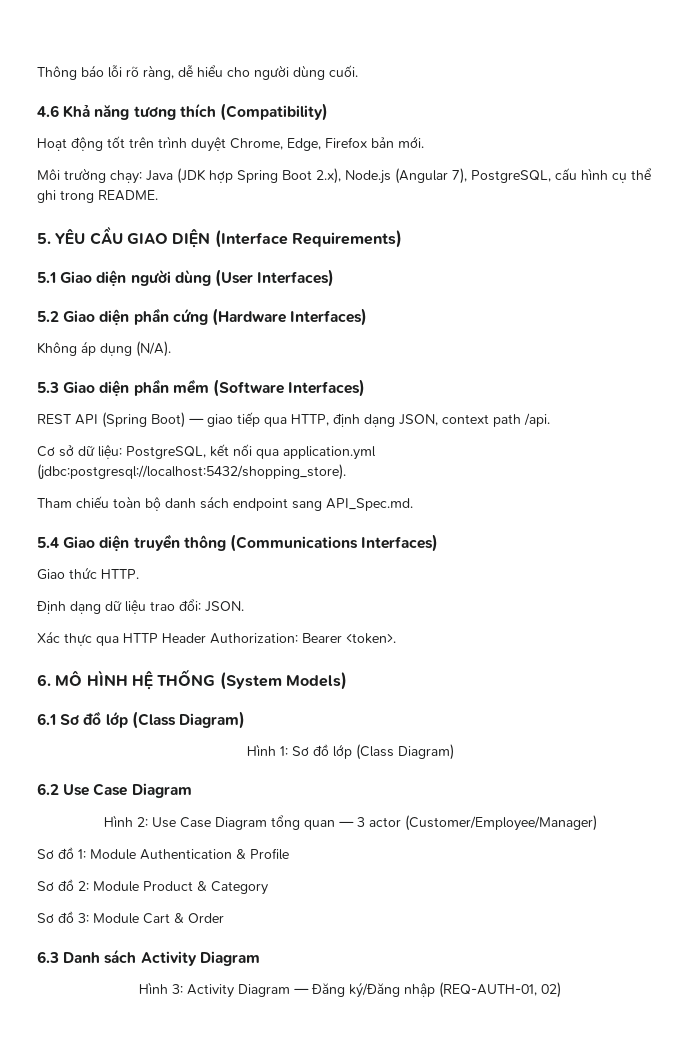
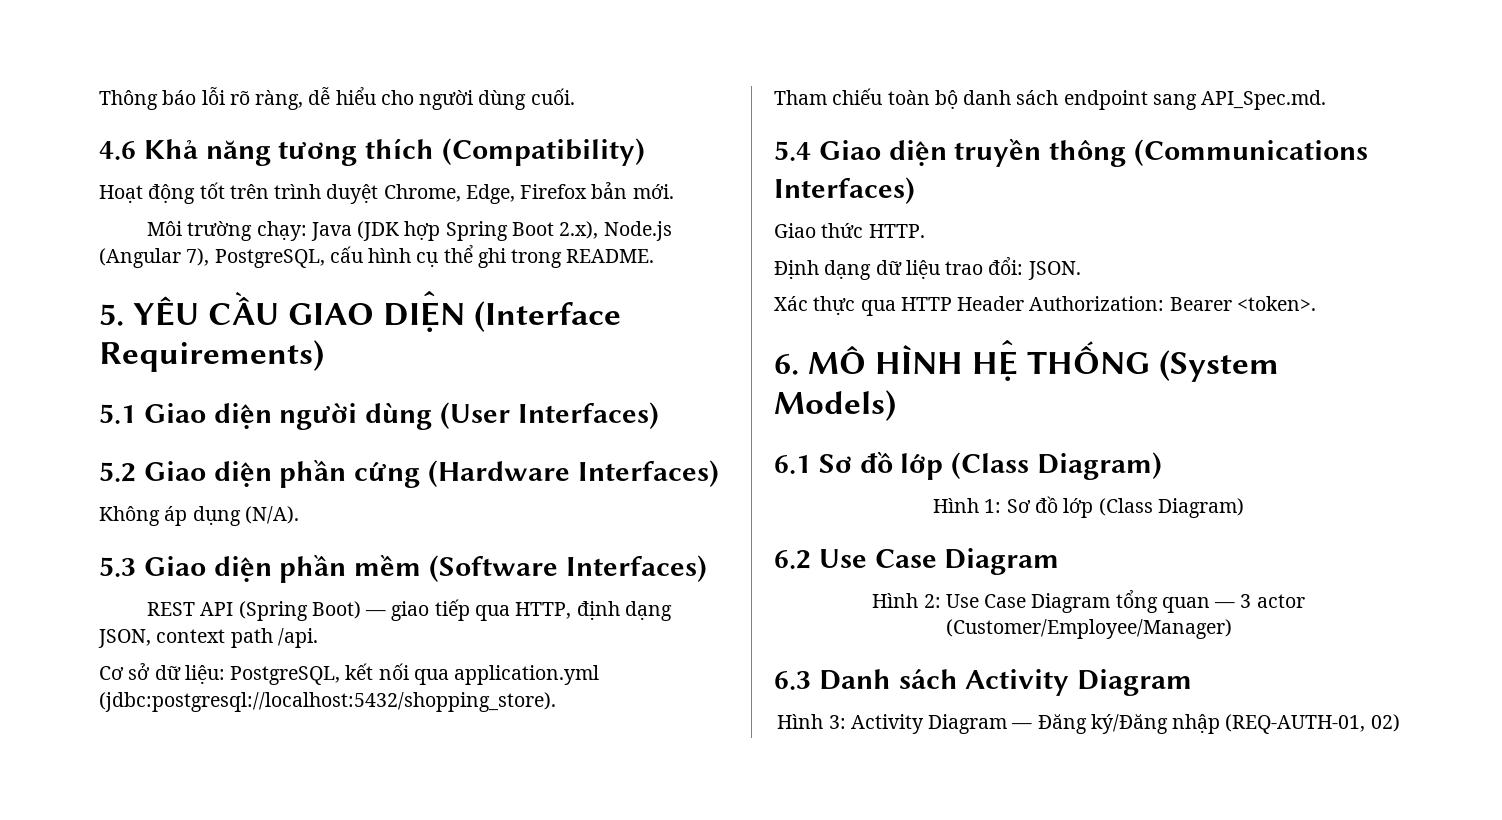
[37,847,289,860] [37,879,268,895] [37,911,224,924] // Sơ đồ 1: Module Authentication & Profile // Sơ đồ 2: Module Product & Category // Sơ đồ 3: Module Cart & Order -> (1232, 629) none

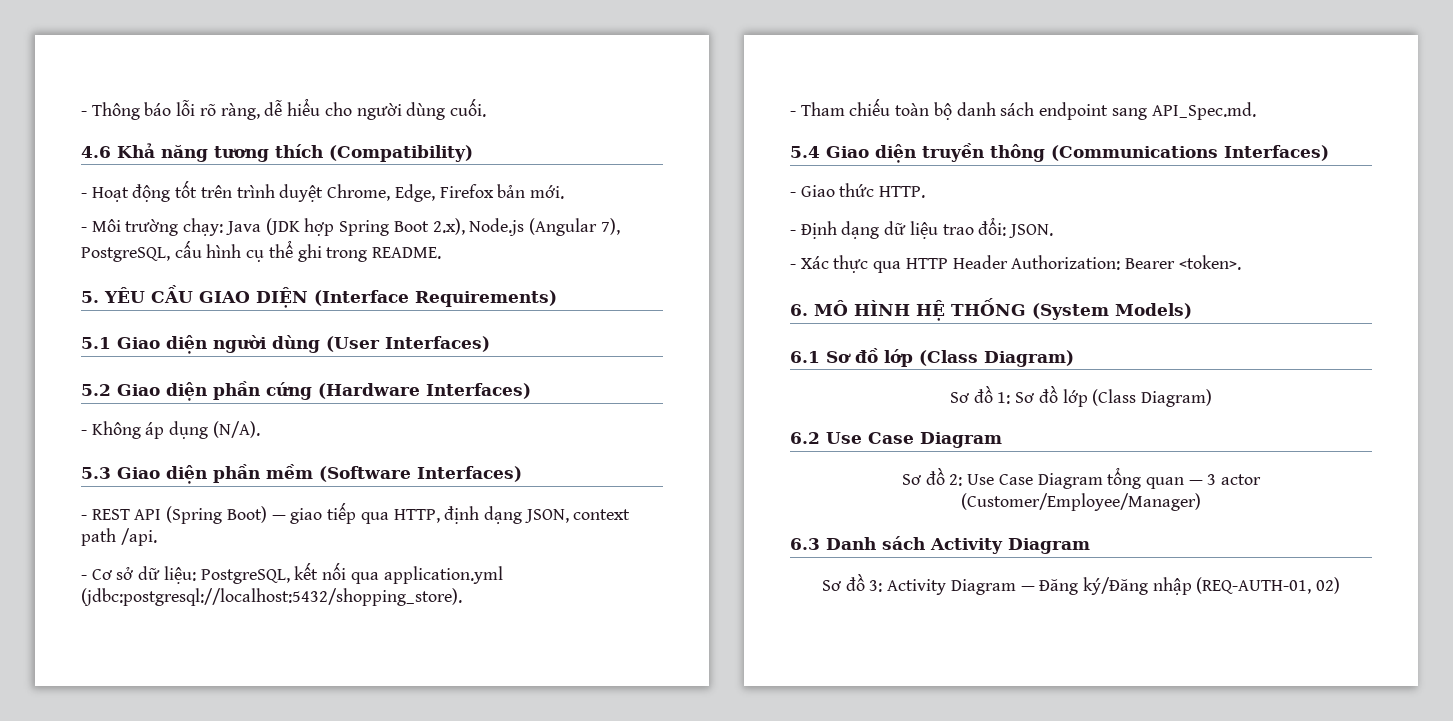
(99, 100) none -> [81,111,87,116] -
(646, 152) none -> [81,193,87,198] -
(674, 191) none -> [81,227,87,232] -
(719, 473) none -> [81,430,87,435] -
(707, 568) none -> [81,515,87,520] -
(318, 638) none -> [81,575,87,580] -
(556, 702) none -> [790,111,796,116] -
(915, 190) none -> [790,192,796,197] -
(925, 231) none -> [790,230,796,235] -
(1081, 270) none -> [790,264,796,269] -
[933,498,980,513] Hình -> [949,385,993,403] Sơ đồ
[872,593,919,608] Hình -> [901,467,945,485] Sơ đồ
[777,714,824,729] Hình -> [821,573,865,591] Sơ đồ

